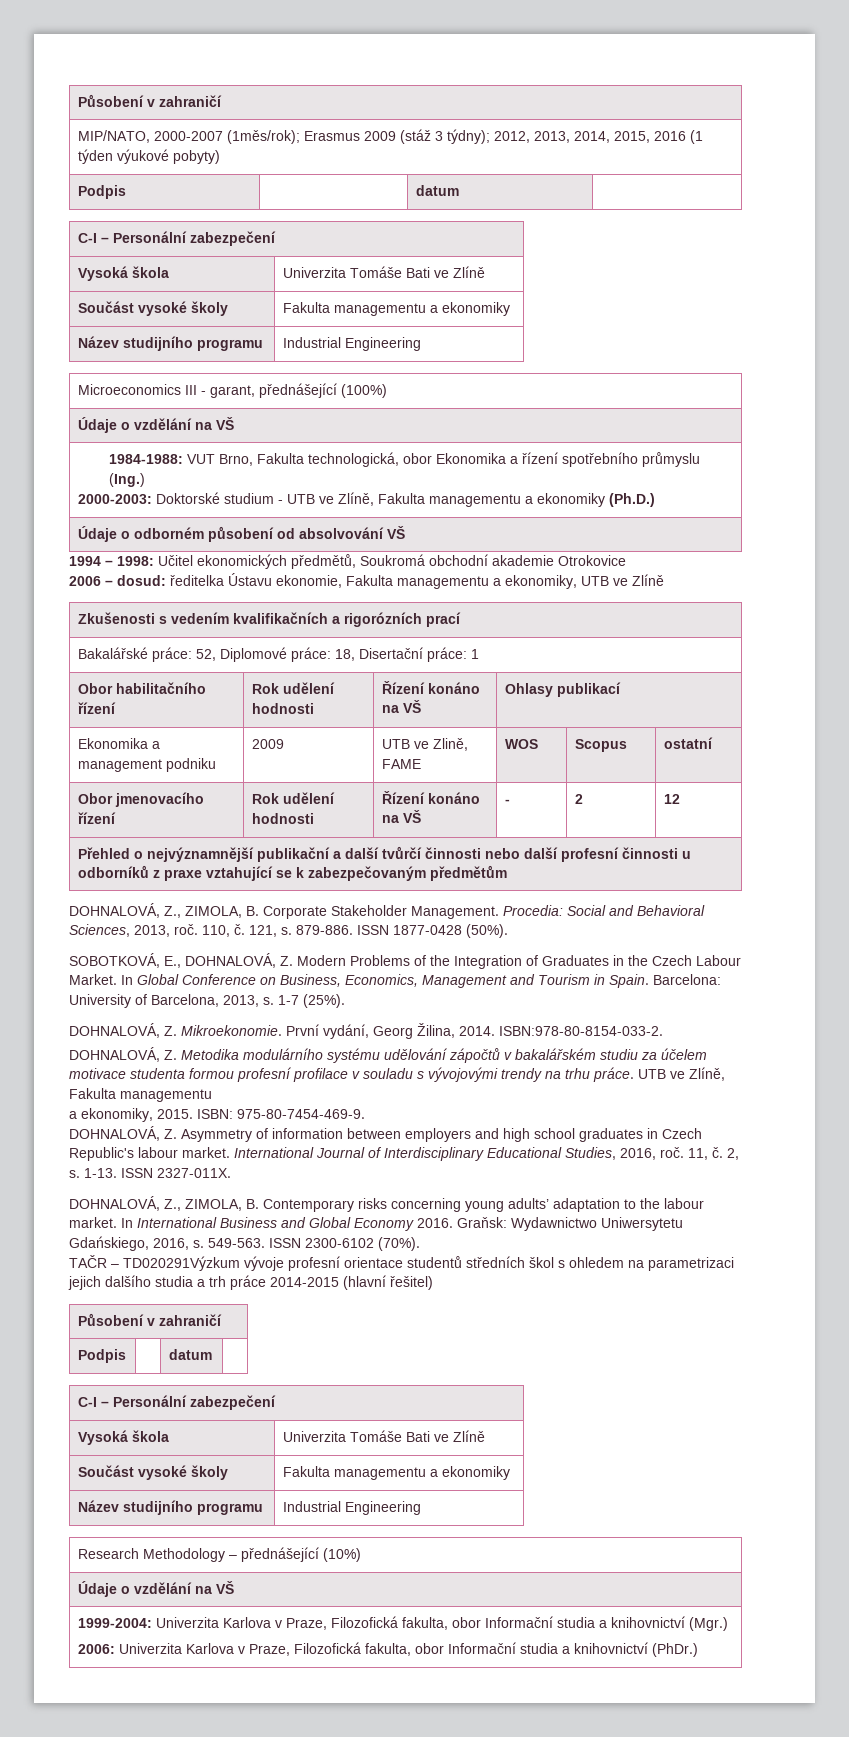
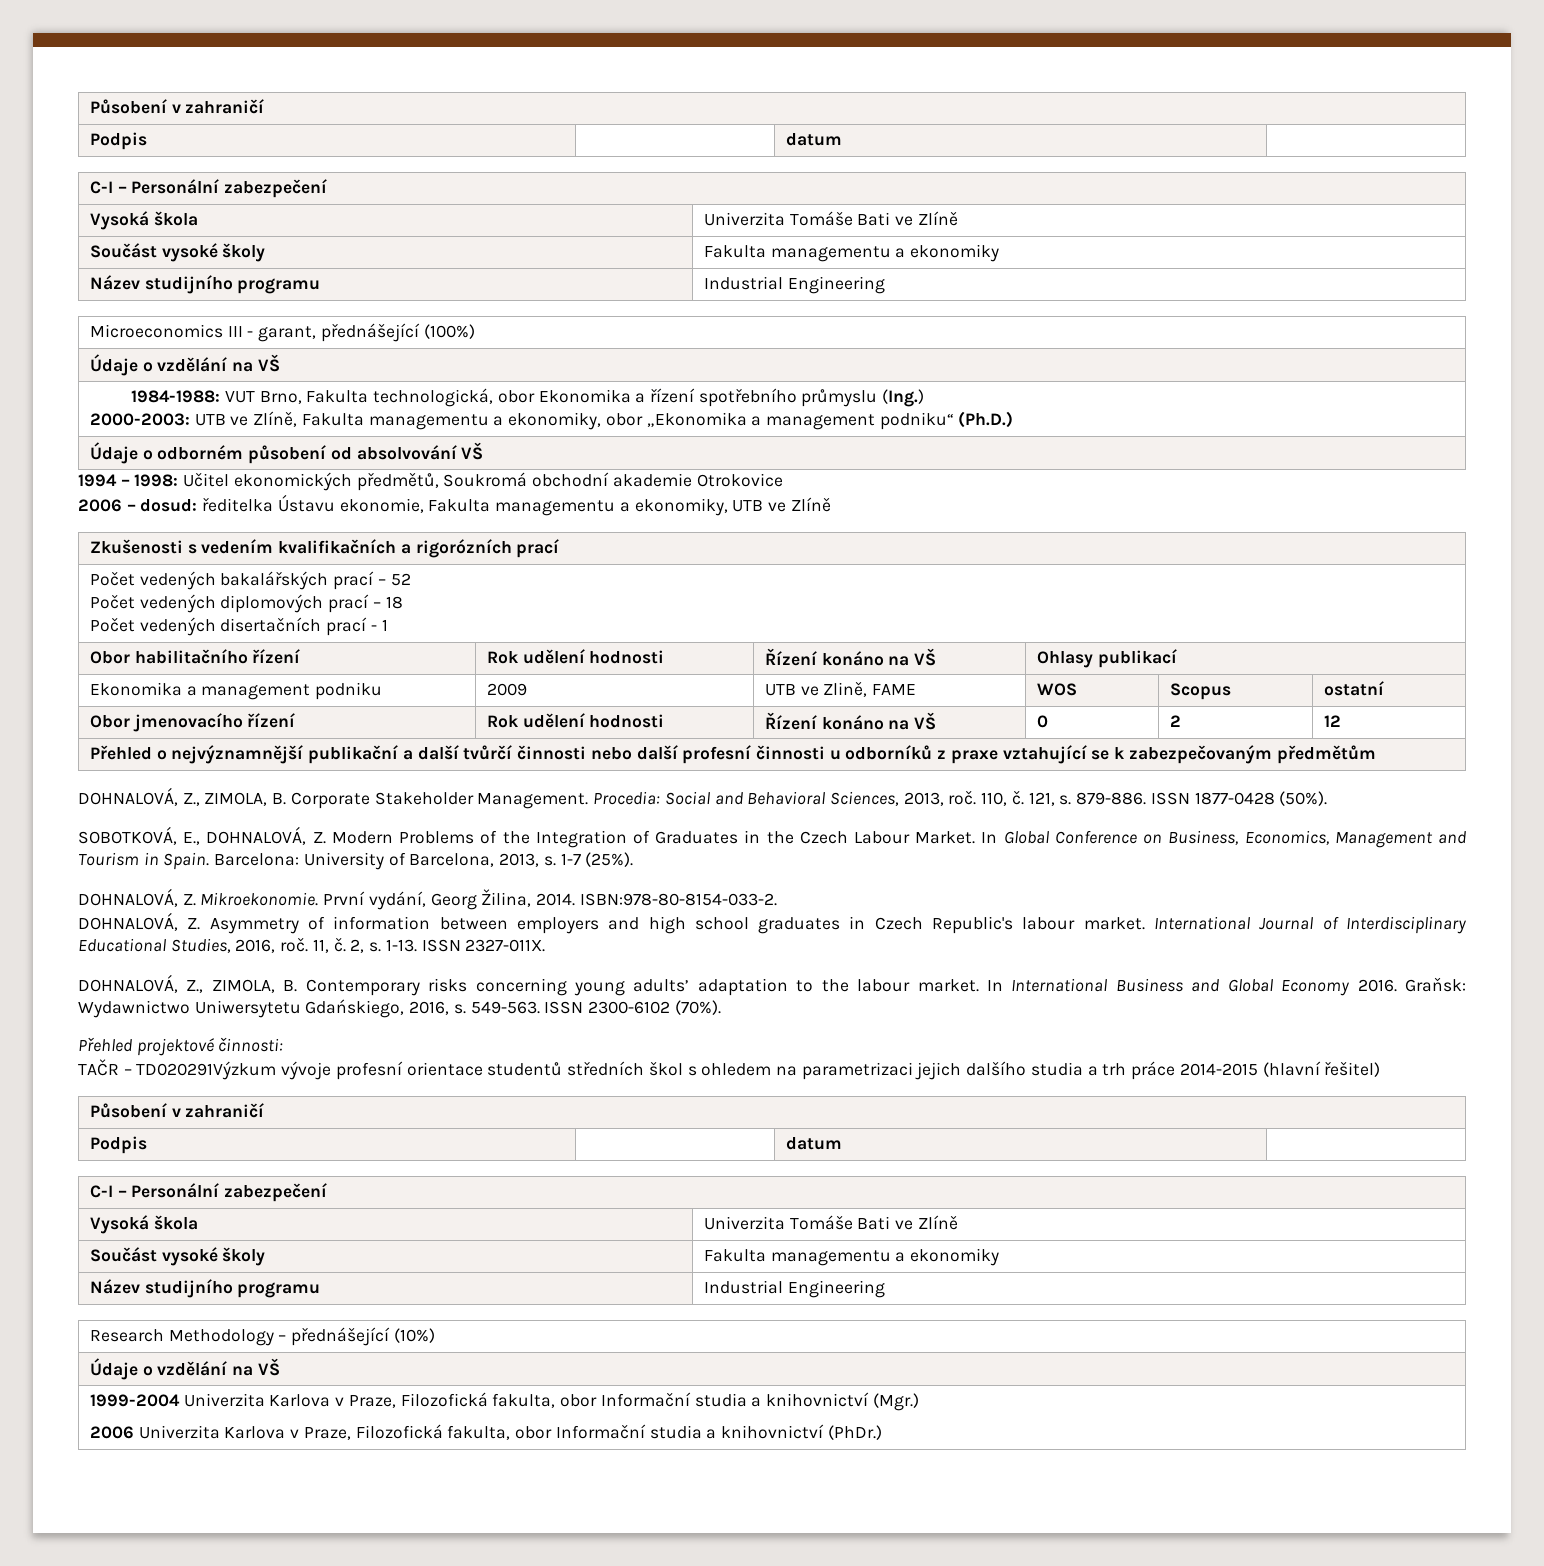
[77,94,222,107] [77,129,703,144] [77,149,220,164] Působení v zahraničí // MIP/NATO, 2000-2007 (1měs/rok); Erasmus 2009 (stáž 3 týdny); 2012, 2013, 2014, 2015, 2016 (1 týden výukové pobyty) -> [90,99,265,114] Působení v zahraničí
[155,492,283,504] Doktorské studium - -> (191, 419) none
[536,493,605,507] ekonomiky -> [508,412,954,430] ekonomiky, obor „Ekonomika a management podniku“
[77,647,467,662] Bakalářské práce: 52, Diplomové práce: 18, Disertační práce: -> [90,571,411,590] [90,594,403,613] [90,617,377,636] Počet vedených bakalářských prací – 52 // Počet vedených diplomových prací – 18 // Počet vedených disertačních prací -
[504,799,510,804] - -> [1037,715,1049,728] 0
[69,1047,707,1063] [69,1067,725,1082] [69,1088,212,1102] [69,1108,365,1122] // DOHNALOVÁ, Z. Metodika modulárního systému udělování zápočtů v bakalářském studiu za účelem motivace studenta formou profesní profilace v souladu s vývojovými trendy na trhu práce. UTB ve Zlíně, Fakulta managementu // a ekonomiky, 2015. ISBN: 975-80-7454-469-9. -> (777, 899) none
(420, 1244) none -> [78,1037,284,1056] // Přehled projektové činnosti:
[77,1618,152,1628] 1999-2004: -> [90,1394,181,1407] 1999-2004
[77,1644,115,1654] 2006: -> [90,1426,135,1439] 2006

